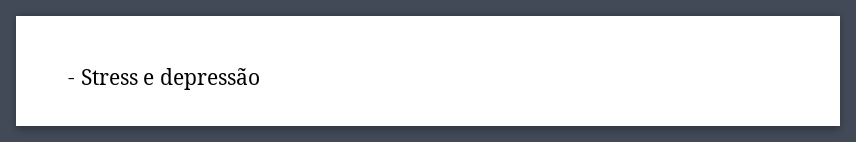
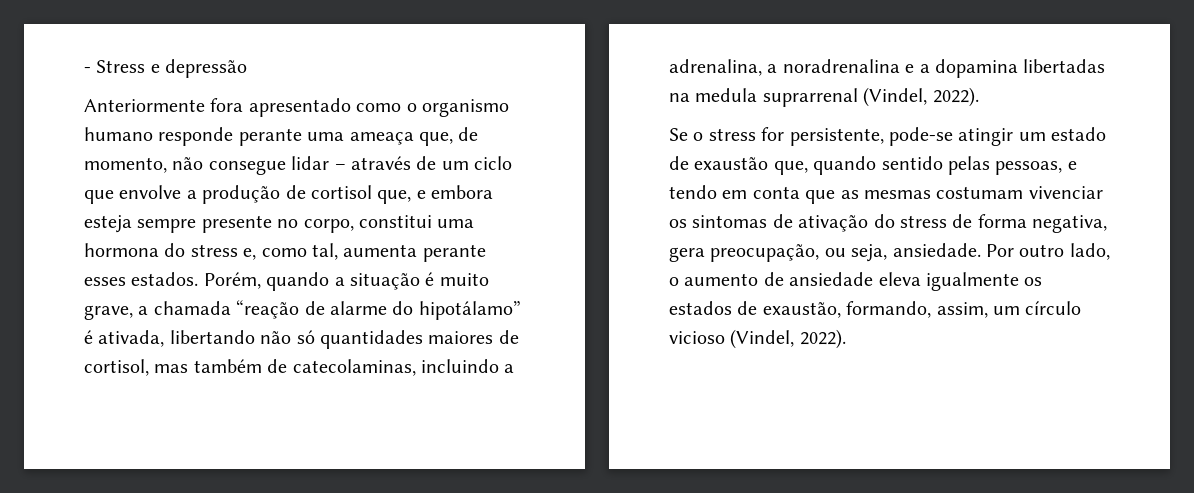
(261, 79) none -> [84,98,509,117] [84,127,479,146] [84,156,513,175] [84,185,494,204] [84,215,475,233] [84,243,486,262] [84,272,489,291] [84,300,521,320] [84,330,519,349] [84,359,515,376] [669,59,1106,78] [669,87,979,107] [669,127,1107,146] [669,156,1077,175] [669,185,1103,204] [669,214,1108,233] [669,243,1110,262] [669,272,1043,291] [669,301,1082,318] [669,329,846,349] // Anteriormente fora apresentado como o organismo humano responde perante uma ameaça que, de momento, não consegue lidar – através de um ciclo que envolve a produção de cortisol que, e embora esteja sempre presente no corpo, constitui uma hormona do stress e, como tal, aumenta perante esses estados. Porém, quando a situação é muito grave, a chamada “reação de alarme do hipotálamo” é ativada, libertando não só quantidades maiores de cortisol, mas também de catecolaminas, incluindo a adrenalina, a noradrenalina e a dopamina libertadas na medula suprarrenal (Vindel, 2022). // Se o stress for persistente, pode-se atingir um estado de exaustão que, quando sentido pelas pessoas, e tendo em conta que as mesmas costumam vivenciar os sintomas de ativação do stress de forma negativa, gera preocupação, ou seja, ansiedade. Por outro lado, o aumento de ansiedade eleva igualmente os estados de exaustão, formando, assim, um círculo vicioso (Vindel, 2022).

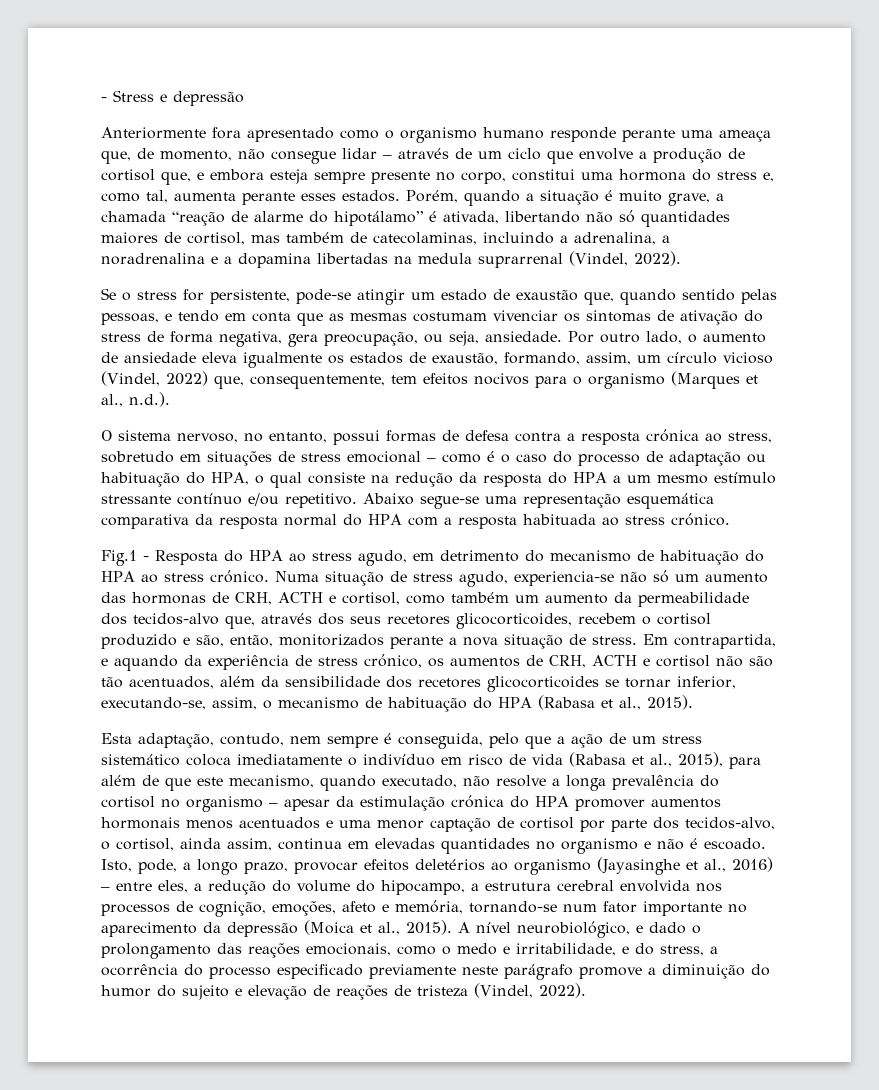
(795, 339) none -> [165,371,758,389] [101,392,170,407] [101,429,772,445] [101,451,766,466] [101,472,776,488] [101,493,714,509] [101,513,730,529] [101,550,764,566] [101,570,768,587] [101,592,749,607] [101,613,711,629] [101,634,776,649] [101,654,773,671] [101,676,736,692] [101,695,693,712] [101,733,702,749] [101,752,761,769] [101,775,719,791] [101,795,721,812] [101,817,775,832] [101,838,766,854] [101,857,774,875] [101,880,722,895] [101,900,747,917] [101,920,701,938] [101,943,718,959] [101,964,770,980] [101,983,533,1000] 2022) que, consequentemente, tem efeitos nocivos para o organismo (Marques et al., n.d.). // O sistema nervoso, no entanto, possui formas de defesa contra a resposta crónica ao stress, sobretudo em situações de stress emocional – como é o caso do processo de adaptação ou habituação do HPA, o qual consiste na redução da resposta do HPA a um mesmo estímulo stressante contínuo e/ou repetitivo. Abaixo segue-se uma representação esquemática comparativa da resposta normal do HPA com a resposta habituada ao stress crónico. // Fig.1 - Resposta do HPA ao stress agudo, em detrimento do mecanismo de habituação do HPA ao stress crónico. Numa situação de stress agudo, experiencia-se não só um aumento das hormonas de CRH, ACTH e cortisol, como também um aumento da permeabilidade dos tecidos-alvo que, através dos seus recetores glicocorticoides, recebem o cortisol produzido e são, então, monitorizados perante a nova situação de stress. Em contrapartida, e aquando da experiência de stress crónico, os aumentos de CRH, ACTH e cortisol não são tão acentuados, além da sensibilidade dos recetores glicocorticoides se tornar inferior, executando-se, assim, o mecanismo de habituação do HPA (Rabasa et al., 2015). // Esta adaptação, contudo, nem sempre é conseguida, pelo que a ação de um stress sistemático coloca imediatamente o indivíduo em risco de vida (Rabasa et al., 2015), para além de que este mecanismo, quando executado, não resolve a longa prevalência do cortisol no organismo – apesar da estimulação crónica do HPA promover aumentos hormonais menos acentuados e uma menor captação de cortisol por parte dos tecidos-alvo, o cortisol, ainda assim, continua em elevadas quantidades no organismo e não é escoado. Isto, pode, a longo prazo, provocar efeitos deletérios ao organismo (Jayasinghe et al., 2016) – entre eles, a redução do volume do hipocampo, a estrutura cerebral envolvida nos processos de cognição, emoções, afeto e memória, tornando-se num fator importante no aparecimento da depressão (Moica et al., 2015). A nível neurobiológico, e dado o prolongamento das reações emocionais, como o medo e irritabilidade, e do stress, a ocorrência do processo especificado previamente neste parágrafo promove a diminuição do humor do sujeito e elevação de reações de tristeza (Vindel,

